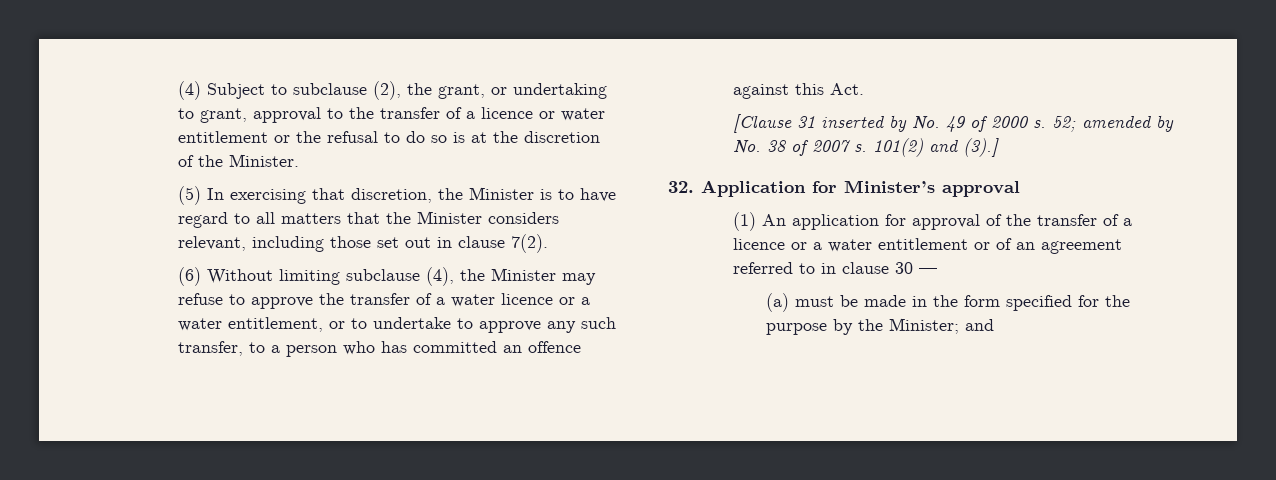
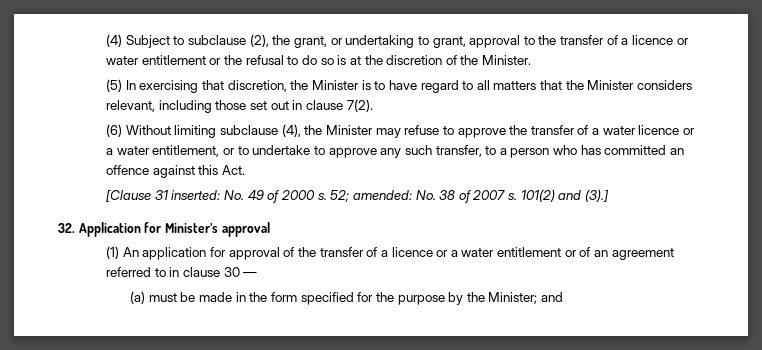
[821,115,908,132] inserted by -> [171,190,221,200] inserted:
[1082,115,1175,132] amended by -> [352,190,412,200] amended:

